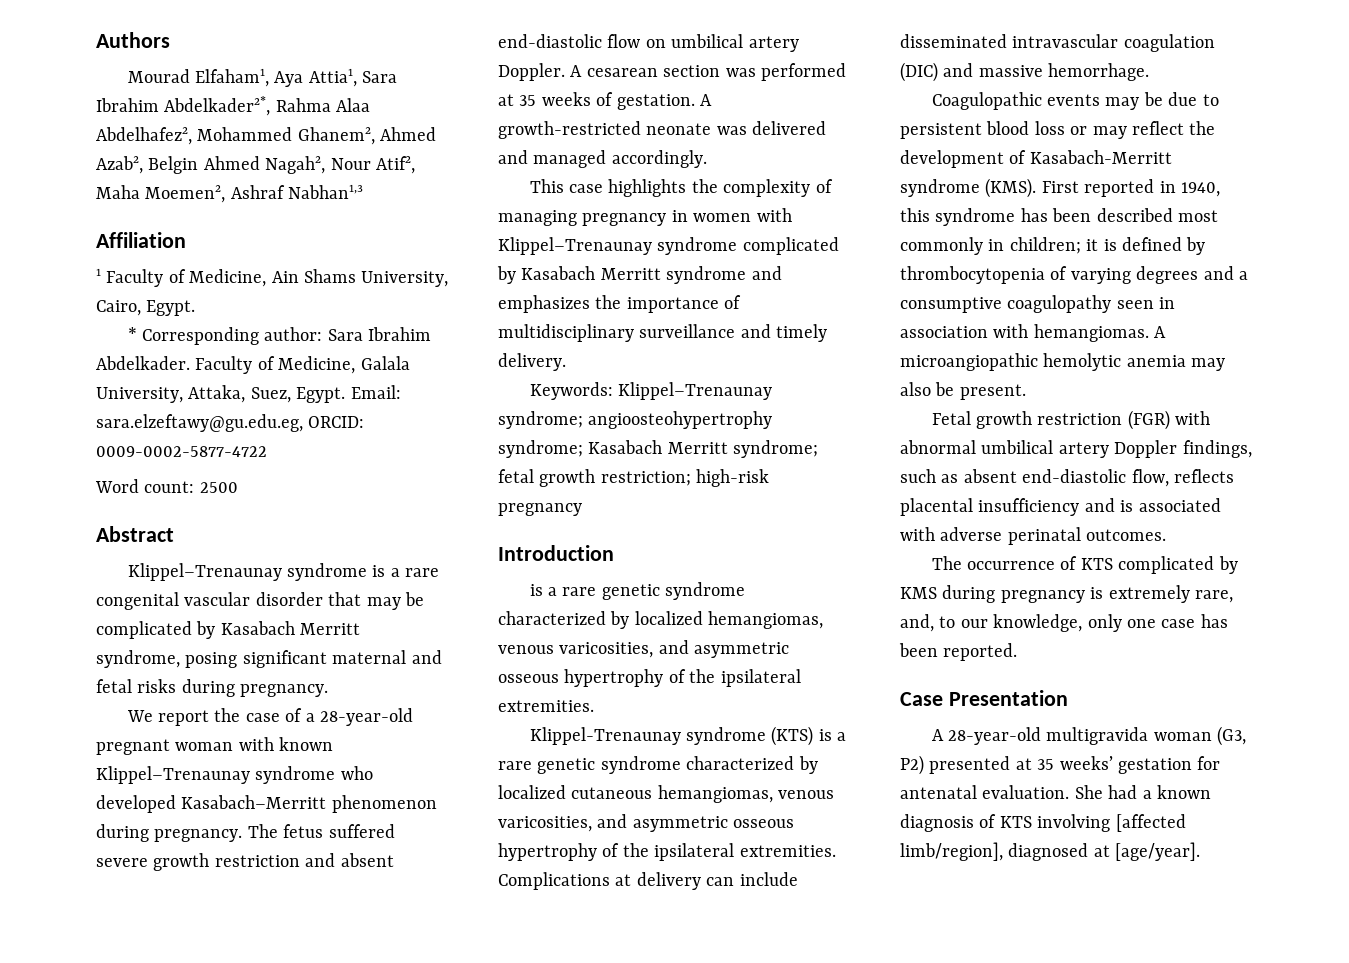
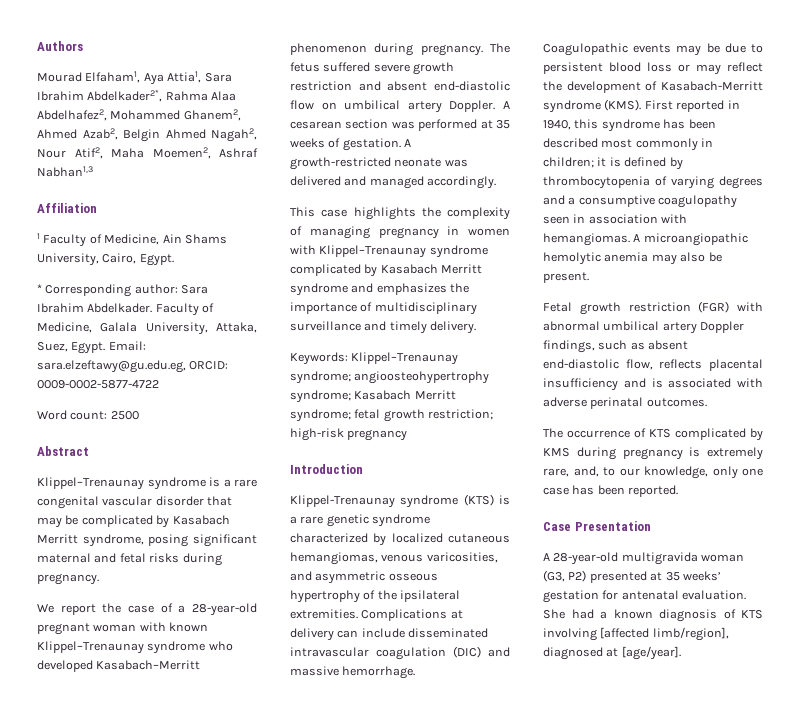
[529,582,746,600] [498,611,824,629] [498,640,790,658] [498,669,801,687] [498,700,594,712] // is a rare genetic syndrome characterized by localized hemangiomas, venous varicosities, and asymmetric osseous hypertrophy of the ipsilateral extremities. -> (363, 469) none

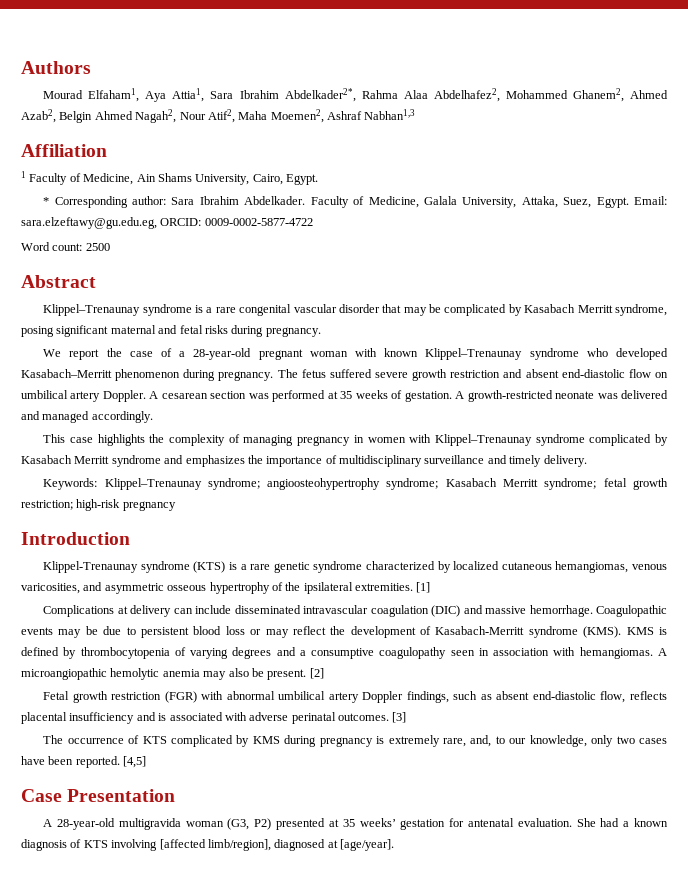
(358, 614) none -> [416,582,431,593] [1] //
(416, 672) // -> (593, 611) none
[644,100,740,112] [543,119,716,132] [543,138,714,151] [543,157,607,168] First reported in 1940, this syndrome has been described most commonly in children; it -> [626,627,654,635] KMS
(589, 277) none -> [309,668,324,679] [2]
(707, 402) none -> [392,712,407,723] [3]
[742,468,763,476] [543,485,595,495] one case has -> [616,736,668,744] [21,756,45,765] two cases have
(679, 491) none -> [123,756,147,768] [4,5]

